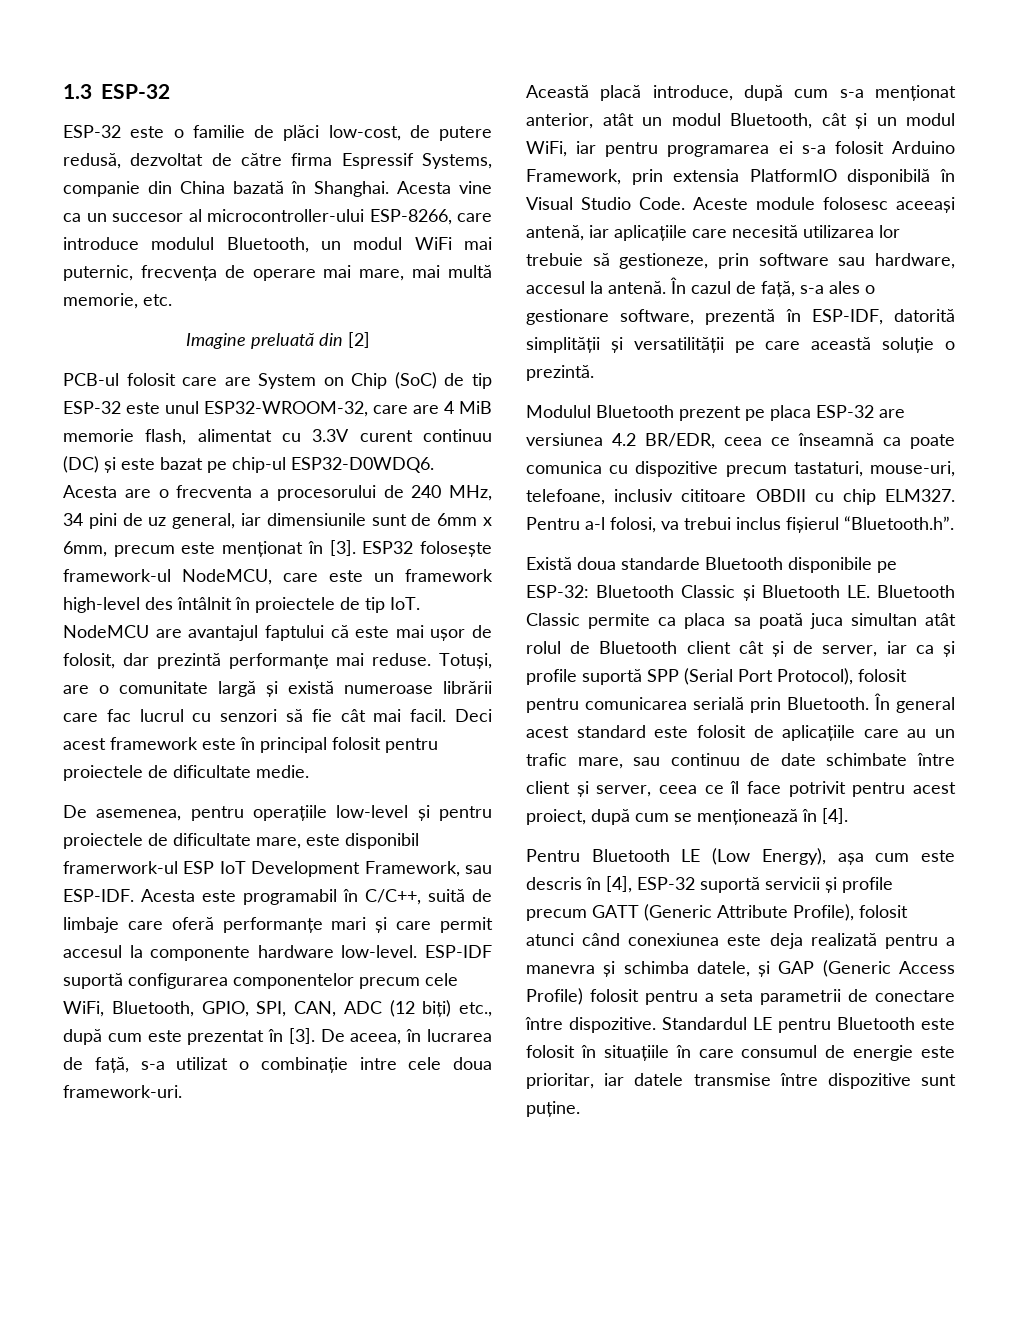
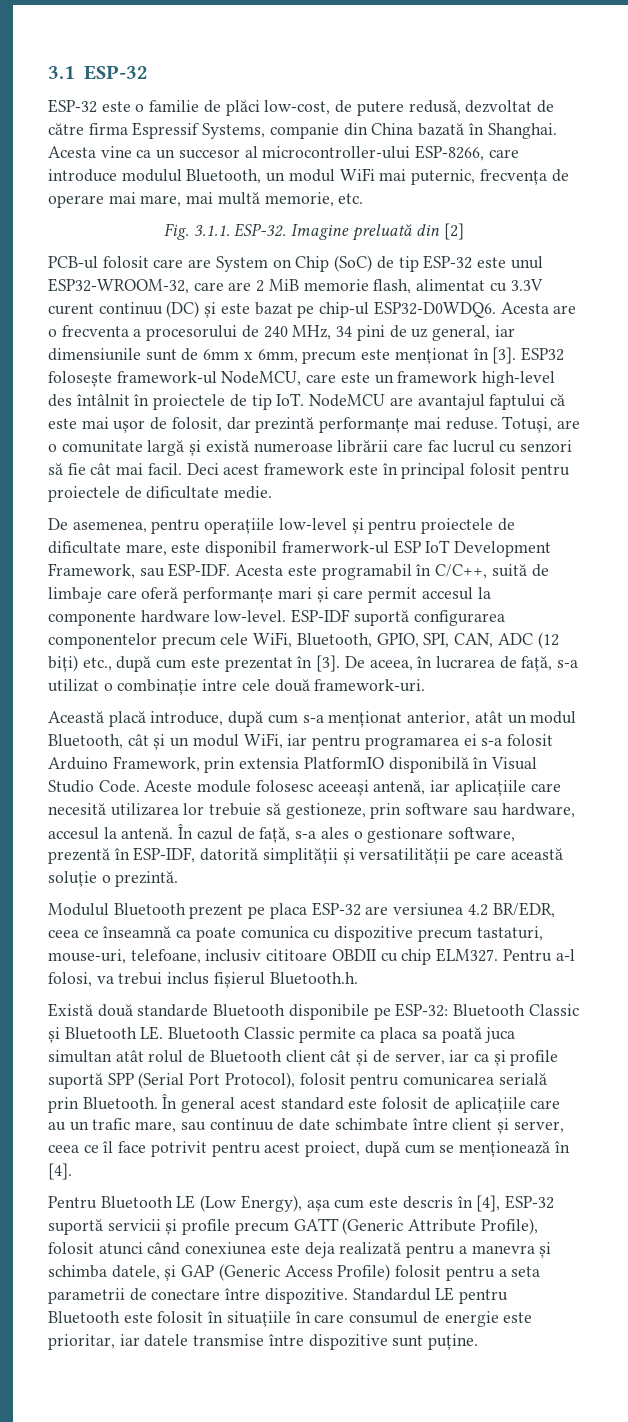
[63,84,92,99] 1.3 -> [48,66,75,79] 3.1
(172, 300) none -> [163,223,287,240] Fig. 3.1.1. ESP-32.
[444,401,454,414] 4 -> [256,280,265,292] 2
[453,1057,492,1070] doua -> [274,679,310,692] două
[844,516,954,530] “Bluetooth.h”. -> [269,972,358,985] Bluetooth.h.
[577,557,616,570] doua -> [97,1004,133,1017] două

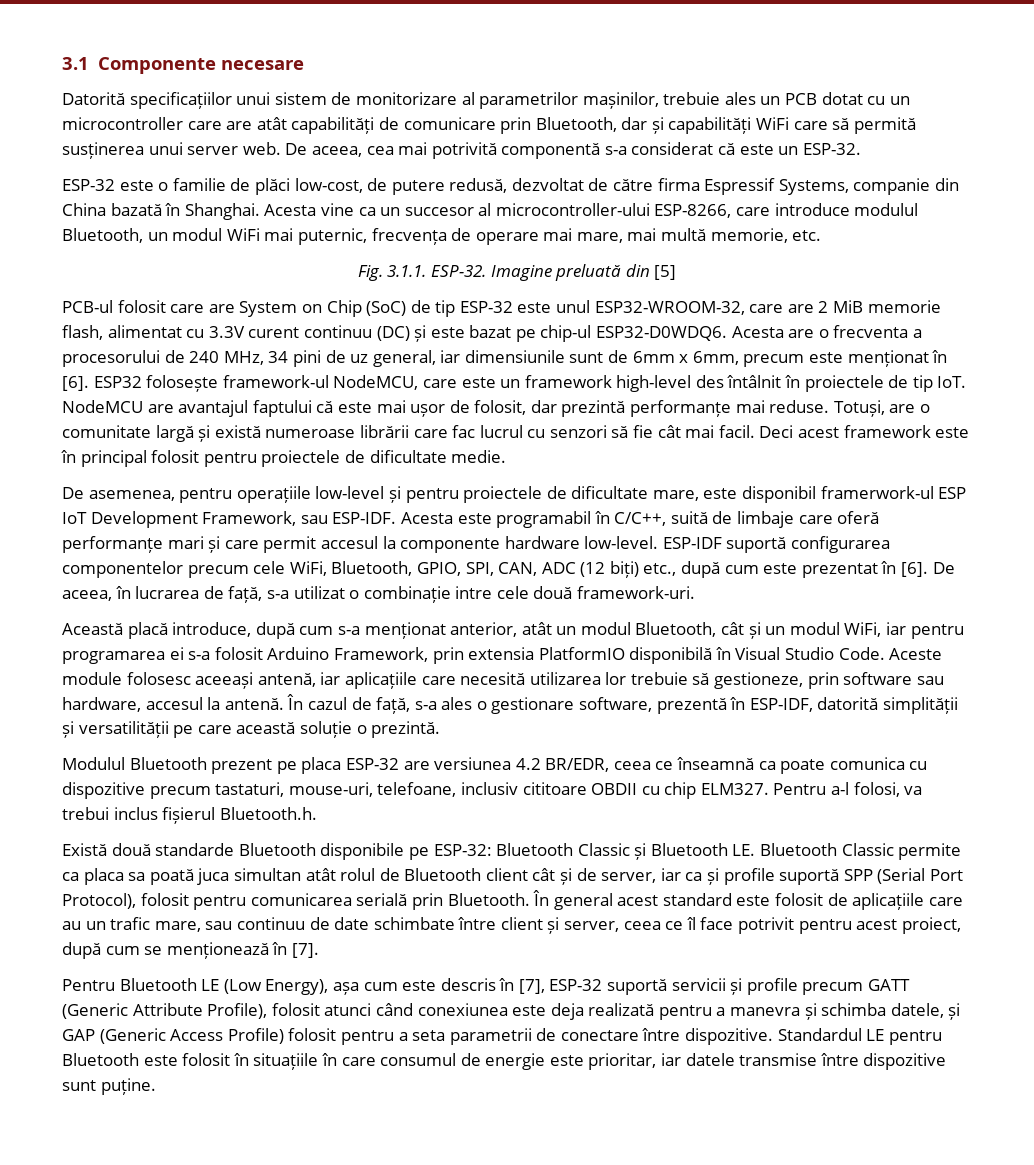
[83,65,148,80] ESP-32 -> [97,57,304,74] [62,92,910,109] [62,117,916,134] [62,142,861,159] Componente necesare // Datorită specificațiilor unui sistem de monitorizare al parametrilor mașinilor, trebuie ales un PCB dotat cu un microcontroller care are atât capabilități de comunicare prin Bluetooth, dar și capabilități WiFi care să permită susținerea unui server web. De aceea, cea mai potrivită componentă s-a considerat că este un ESP-32.
[444,223,465,240] [2] -> [654,265,677,280] [5]
[492,347,517,364] [3]. -> [62,376,89,391] [6].
[316,655,341,672] [3]. -> [901,562,929,577] [6].
[48,1163,72,1180] [4]. -> [291,943,319,958] [7].
[476,1195,501,1212] [4], -> [518,979,545,994] [7],

